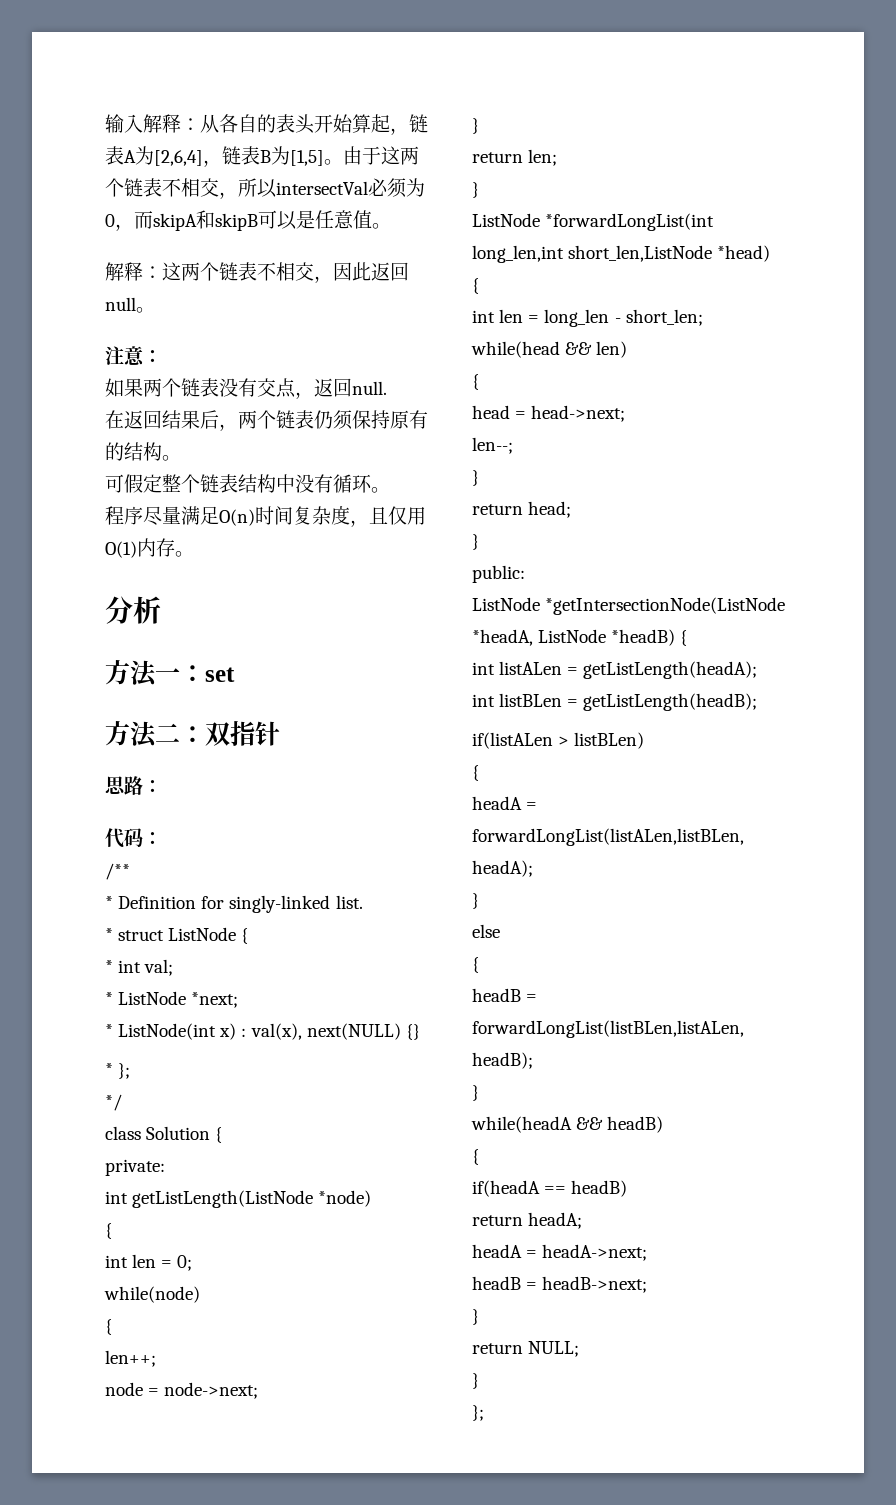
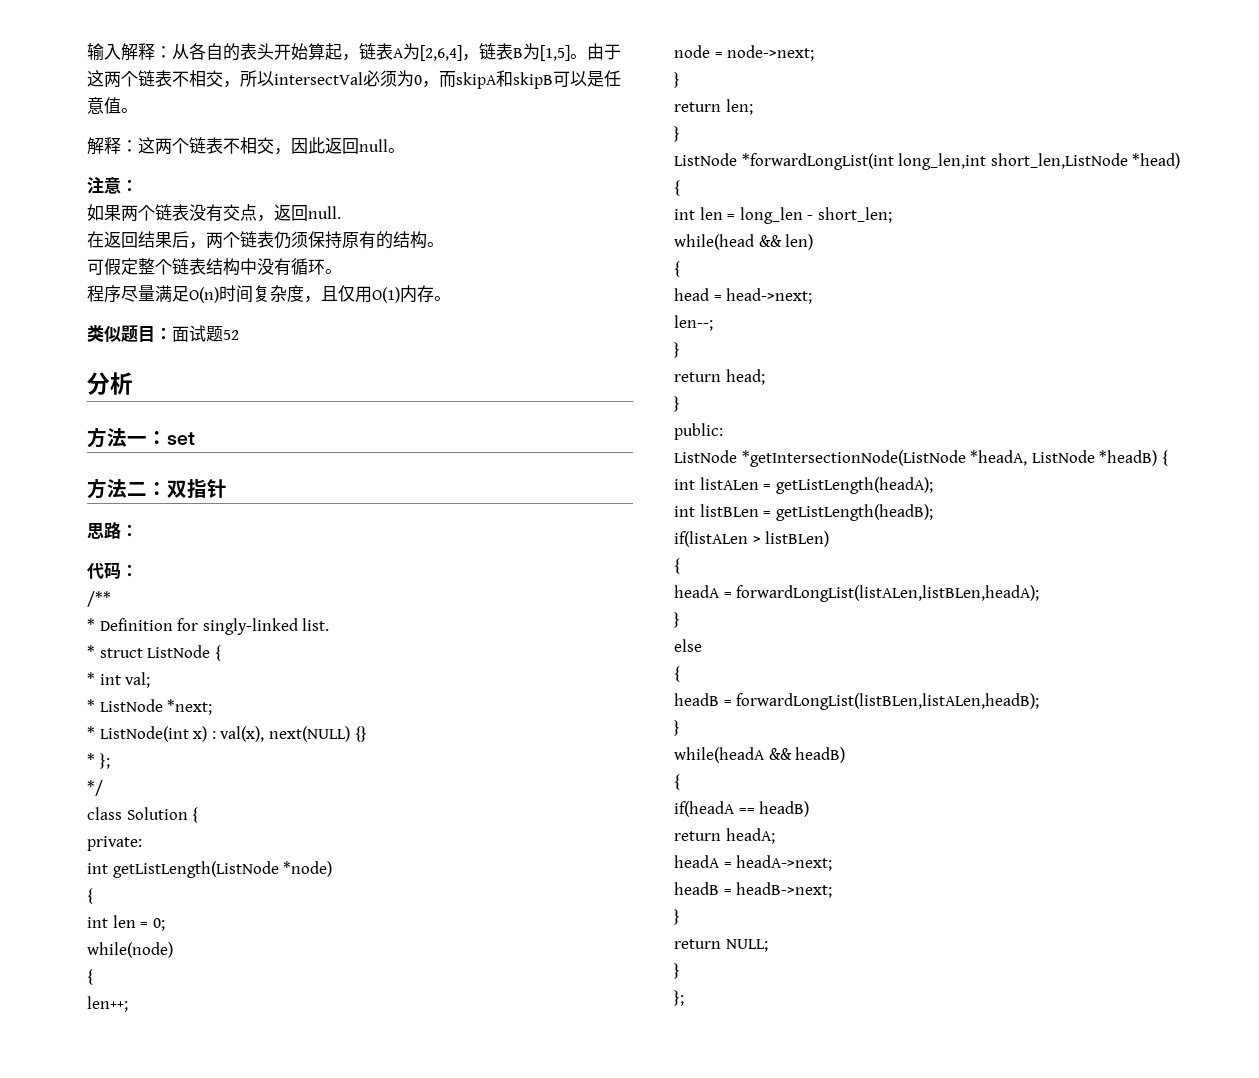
(194, 554) none -> [87,325,239,342] // 类似题目：面试题52

